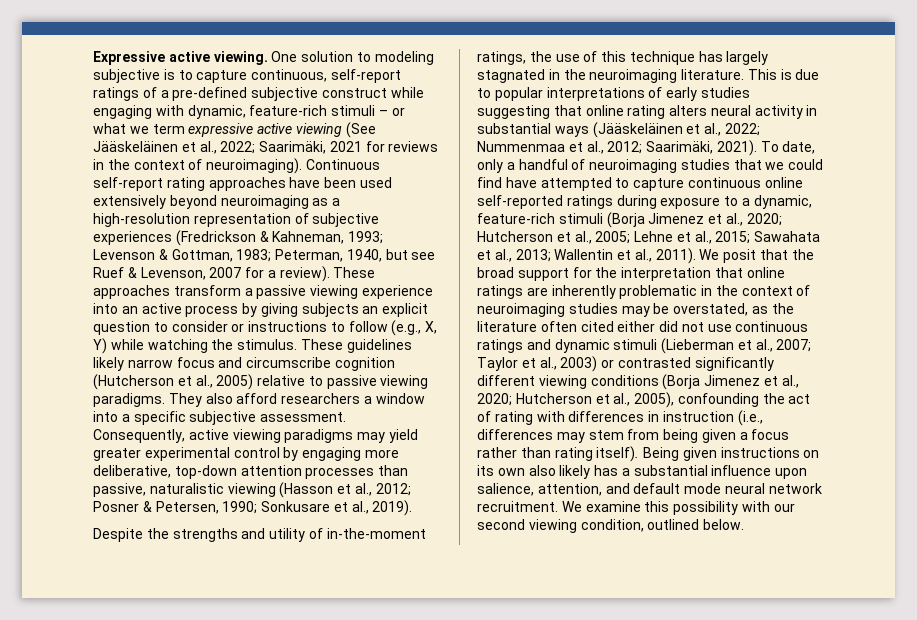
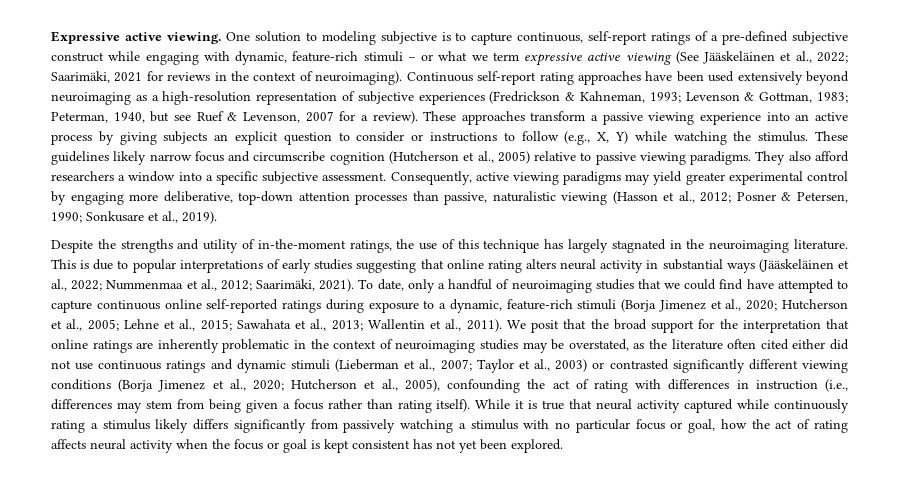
[643,447,820,461] [477,465,808,479] [477,483,822,496] [477,501,795,515] [477,519,745,533] Being given instructions on its own also likely has a substantial influence upon salience, attention, and default mode neural network recruitment. We examine this possibility with our second viewing condition, outlined below. -> [475,399,850,413] [51,419,849,433] [51,439,563,453] While it is true that neural activity captured while continuously rating a stimulus likely differs significantly from passively watching a stimulus with no particular focus or goal, how the act of rating affects neural activity when the focus or goal is kept consistent has not yet been explored.

